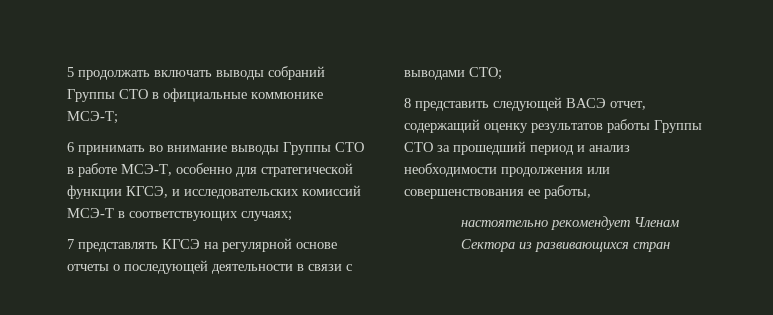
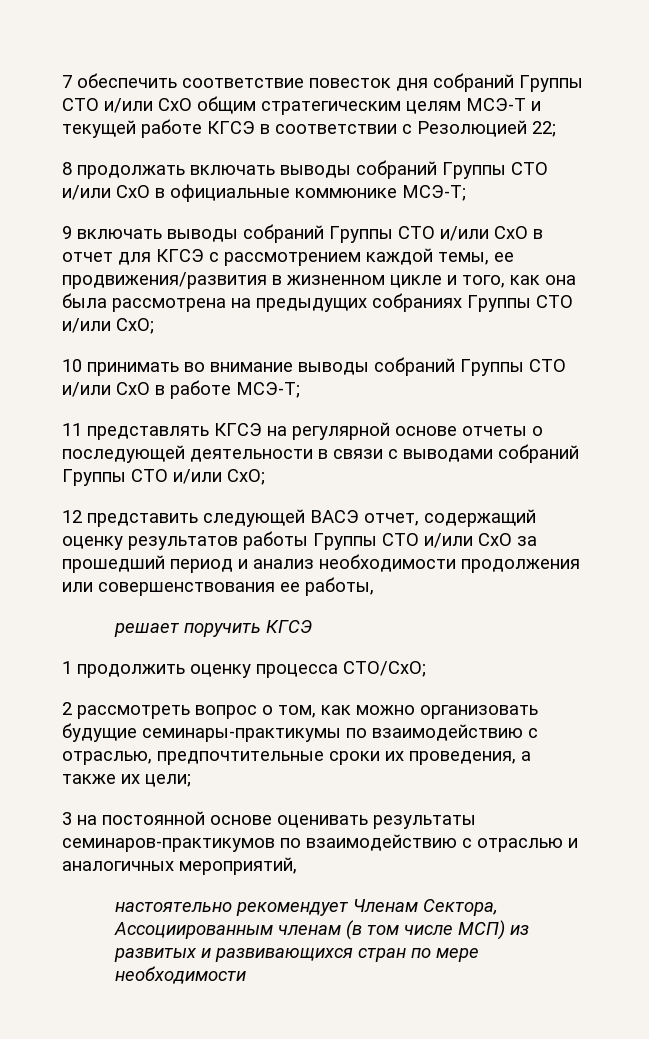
[67,67,74,77] 5 -> [62,73,583,92] [62,96,541,115] [62,119,556,138] [62,162,72,175] 7 обеспечить соответствие повесток дня собраний Группы CTO и/или CxO общим стратегическим целям МСЭ-Т и текущей работе КГСЭ в соответствии с Резолюцией 22; // 8
(148, 94) none -> [62,185,150,200] и/или CxO
[67,142,74,152] 6 -> [62,224,543,243] [62,248,514,266] [62,272,576,289] [62,293,573,312] [62,318,154,334] [62,359,82,372] 9 включать выводы собраний Группы CTO и/или CxO в отчет для КГСЭ с рассмотрением каждой темы, ее продвижения/развития в жизненном цикле и того, как она была рассмотрена на предыдущих собраниях Группы CTO и/или CxO; // 10
[283,142,364,155] [67,163,353,177] [67,185,361,199] [67,208,292,221] [67,239,74,249] Группы СТО в работе МСЭ-Т, особенно для стратегической функции КГСЭ, и исследовательских комиссий МСЭ-Т в соответствующих случаях; // 7 -> [374,357,566,376] [62,380,300,399] [62,423,82,436] собраний Группы СТО и/или СхО в работе МСЭ-Т; // 11
[469,67,502,80] [404,98,411,108] СТО; // 8 -> [498,444,579,463] [62,469,265,486] [62,510,82,523] собраний Группы СТО и/или СхО; // 12
(433, 147) none -> [424,533,512,548] и/или СхО
[461,216,680,230] [461,239,671,252] настоятельно рекомендует Членам Сектора из развивающихся стран -> [113,620,312,637] [62,661,426,678] [62,702,538,719] [62,723,538,742] [62,751,531,765] [62,774,191,787] [62,811,476,829] [62,834,578,852] [62,857,297,875] [114,899,498,916] [113,920,529,940] [113,948,479,962] [114,966,246,984] решает поручить КГСЭ // 1 продолжить оценку процесса CTO/CxO; // 2 рассмотреть вопрос о том, как можно организовать будущие семинары-практикумы по взаимодействию с отраслью, предпочтительные сроки их проведения, а также их цели; // 3 на постоянной основе оценивать результаты семинаров-практикумов по взаимодействию с отраслью и аналогичных мероприятий, // настоятельно рекомендует Членам Сектора, Ассоциированным членам (в том числе МСП) из развитых и развивающихся стран по мере необходимости

